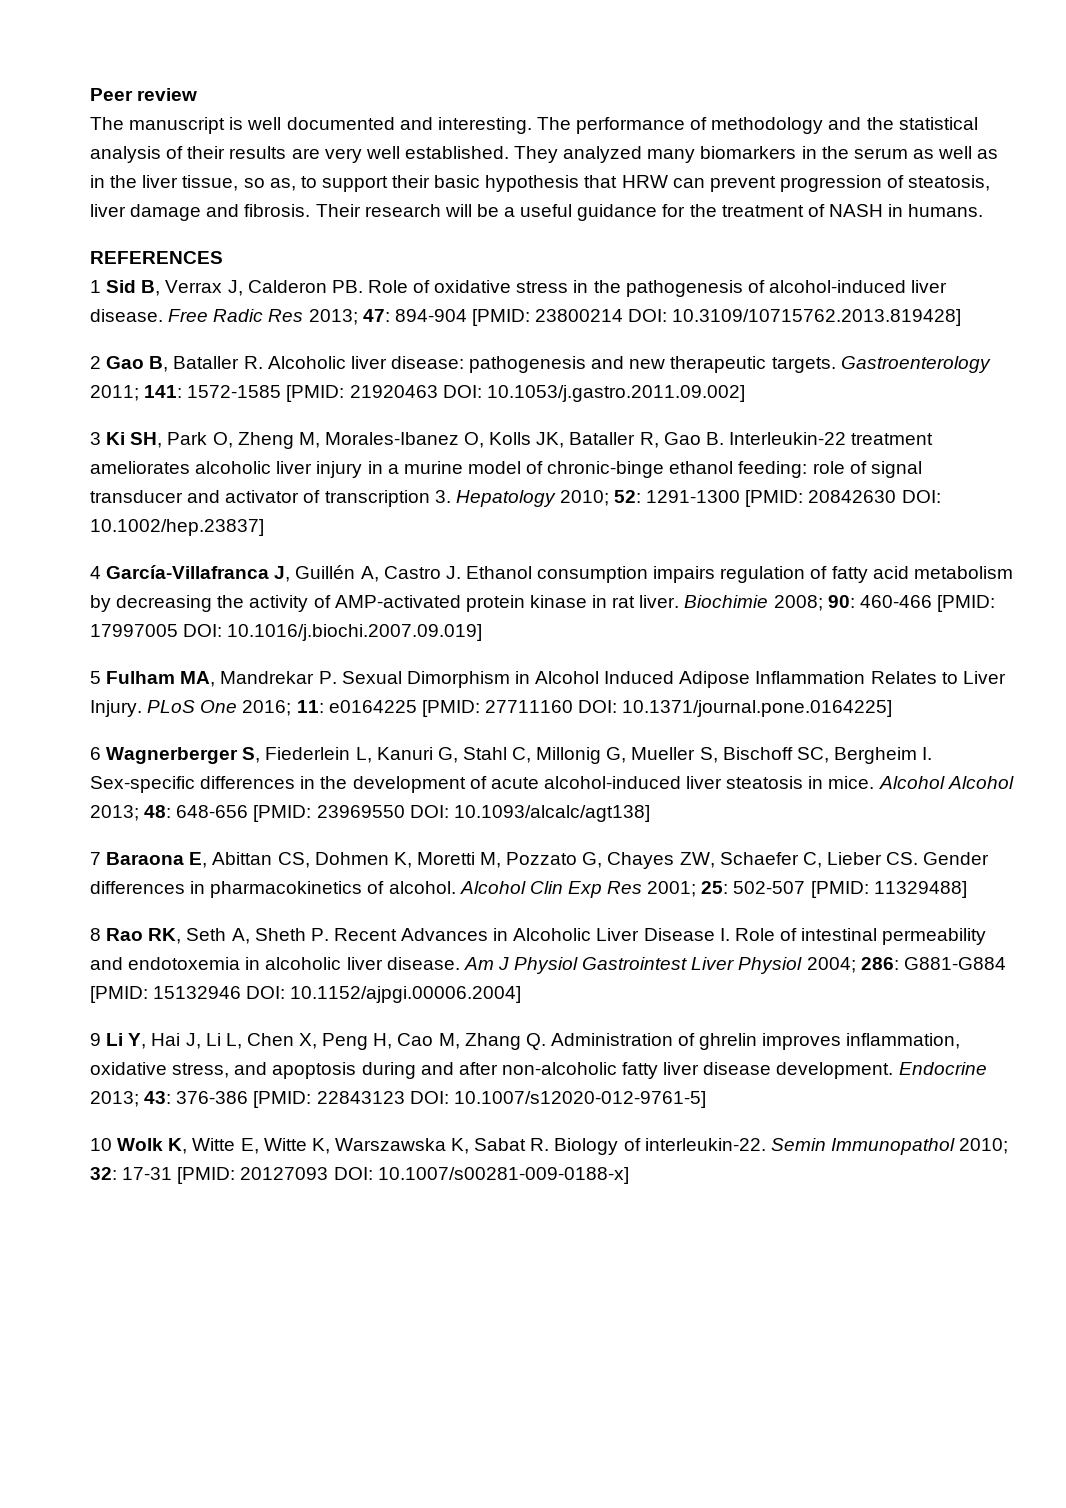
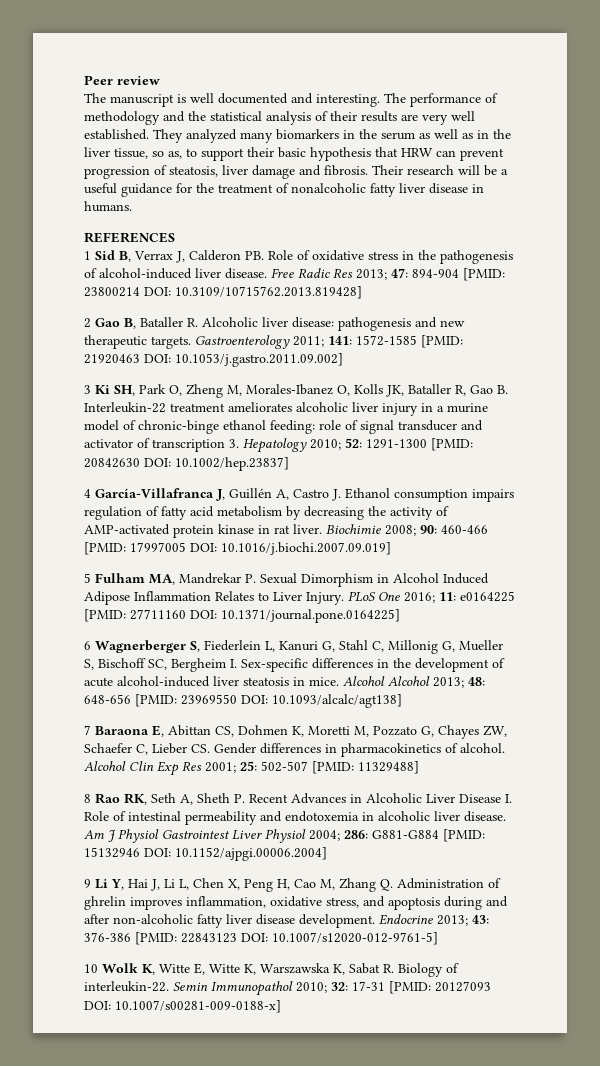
[828,204,883,217] NASH -> [291,183,468,197] nonalcoholic fatty liver disease

